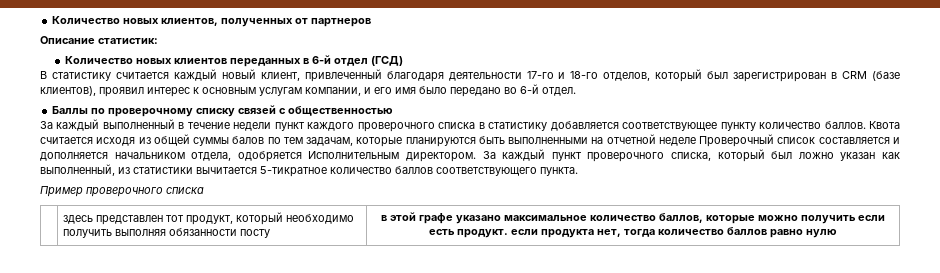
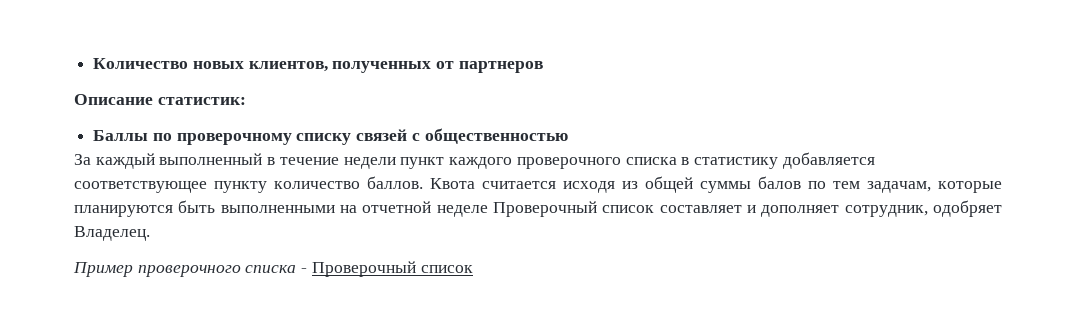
[64,55,403,67] [40,69,901,82] [40,84,576,97] // Количество новых клиентов переданных в 6-й отдел (ГСД) // В статистику считается каждый новый клиент, привлеченный благодаря деятельности 17-го и 18-го отделов, который был зарегистрирован в CRM (базе клиентов), проявил интерес к основным услугам компании, и его имя было передано во 6-й отдел. -> (246, 101) none
[818,137,901,144] [40,149,901,162] [40,164,578,177] [40,186,204,197] [63,212,355,225] [63,228,271,238] [381,212,885,224] [429,227,837,238] составляется и дополняется начальником отдела, одобряется Исполнительным директором. За каждый пункт проверочного списка, который был ложно указан как выполненный, из статистики вычитается 5-тикратное количество баллов соответствующего пункта. // Пример проверочного списка // | здесь представлен тот продукт, который необходимо получить выполняя обязанности посту | в этой графе указано максимальное количество баллов, которые можно получить если есть продукт. если продукта нет, тогда количество баллов равно нулю -> [659,200,1003,217] [74,226,150,241] [73,261,473,277] составляет и дополняет сотрудник, одобряет Владелец. // Пример проверочного списка - Проверочный список

